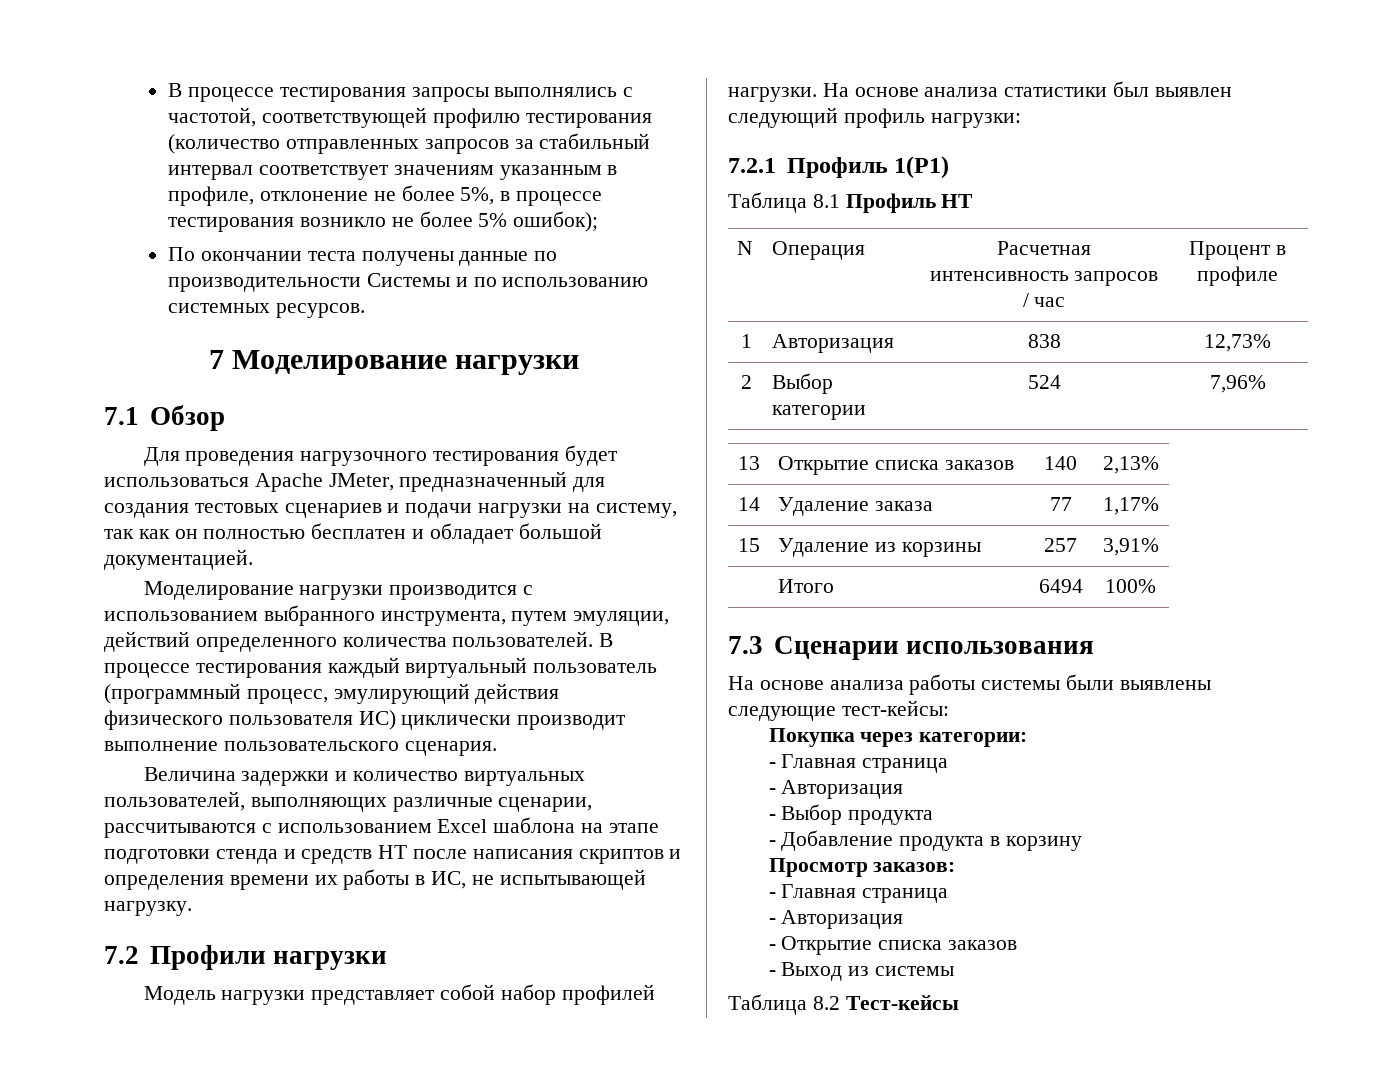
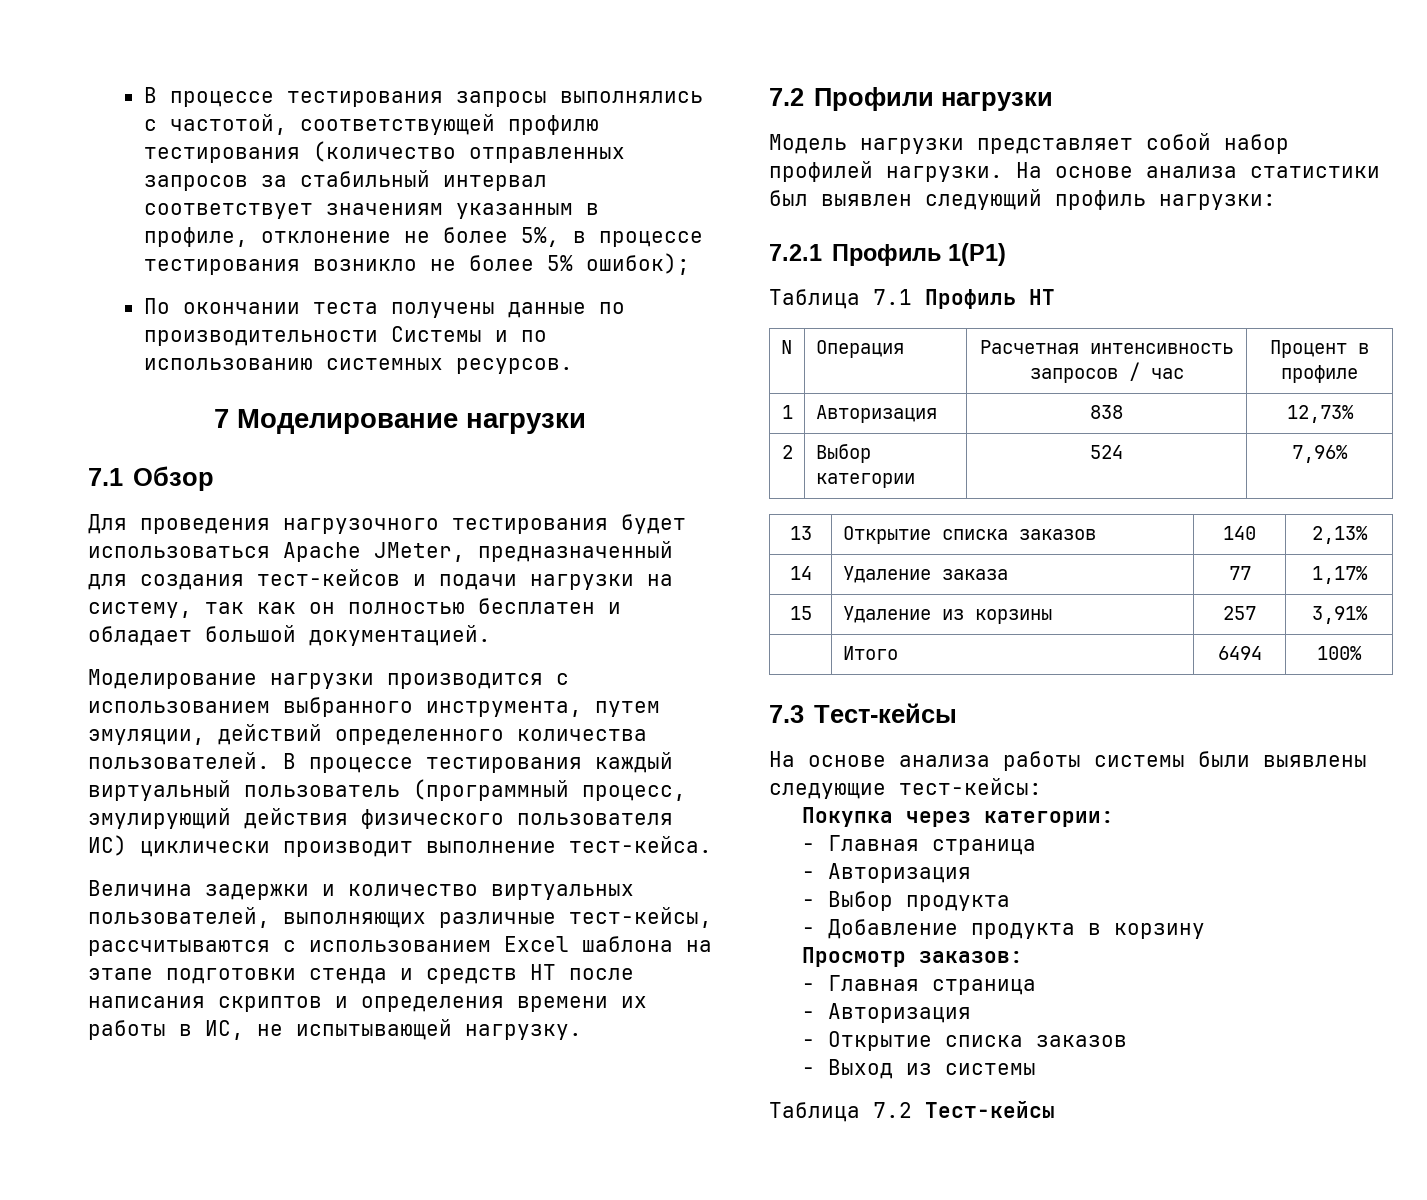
[194,503,382,518] тестовых сценариев -> [257,569,400,586] тест-кейсов
[223,741,497,756] пользовательского сценария. -> [569,836,712,853] тест-кейса.
[498,797,593,812] сценарии, -> [569,907,712,928] тест-кейсы,
[812,194,840,208] 8.1 -> [873,289,912,305] 7.1
[773,636,1095,660] Сценарии использования -> [814,703,958,723] Тест-кейсы
[812,996,840,1010] 8.2 -> [873,1102,912,1118] 7.2

